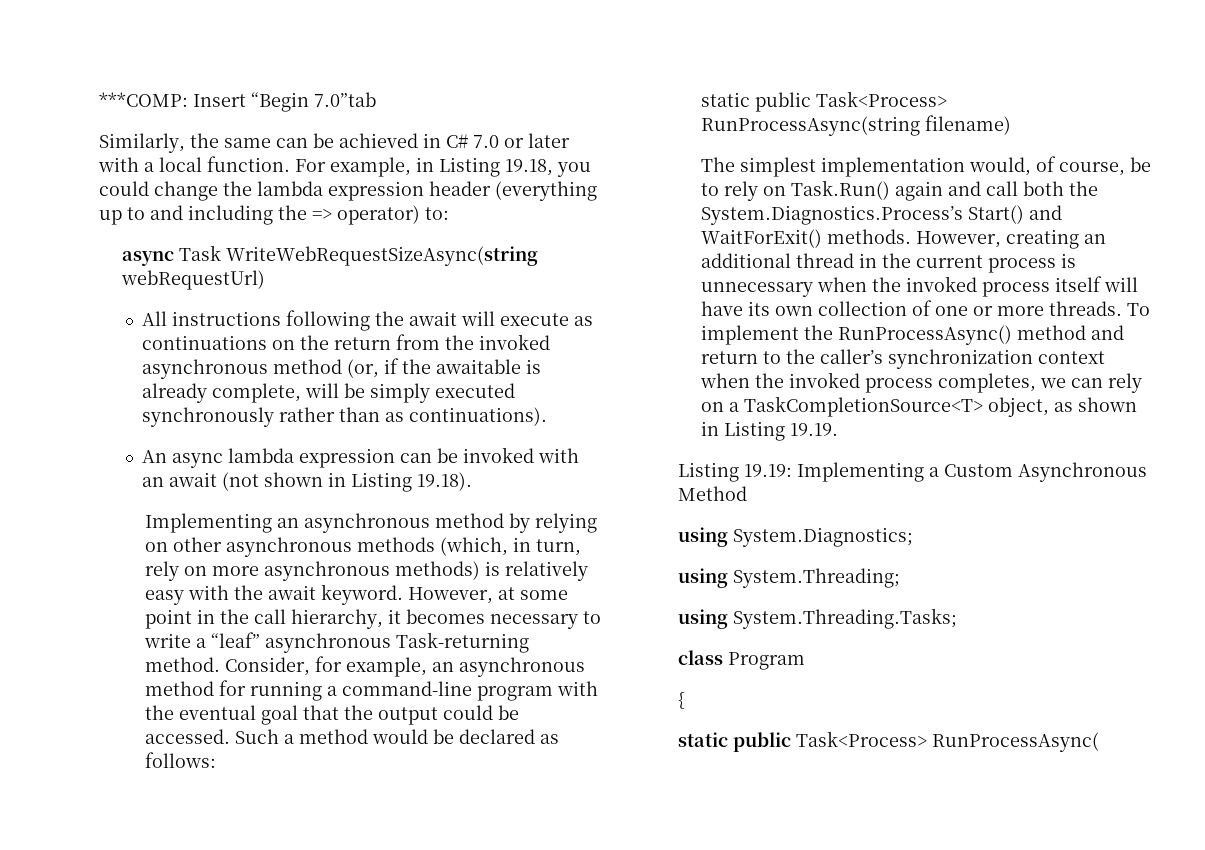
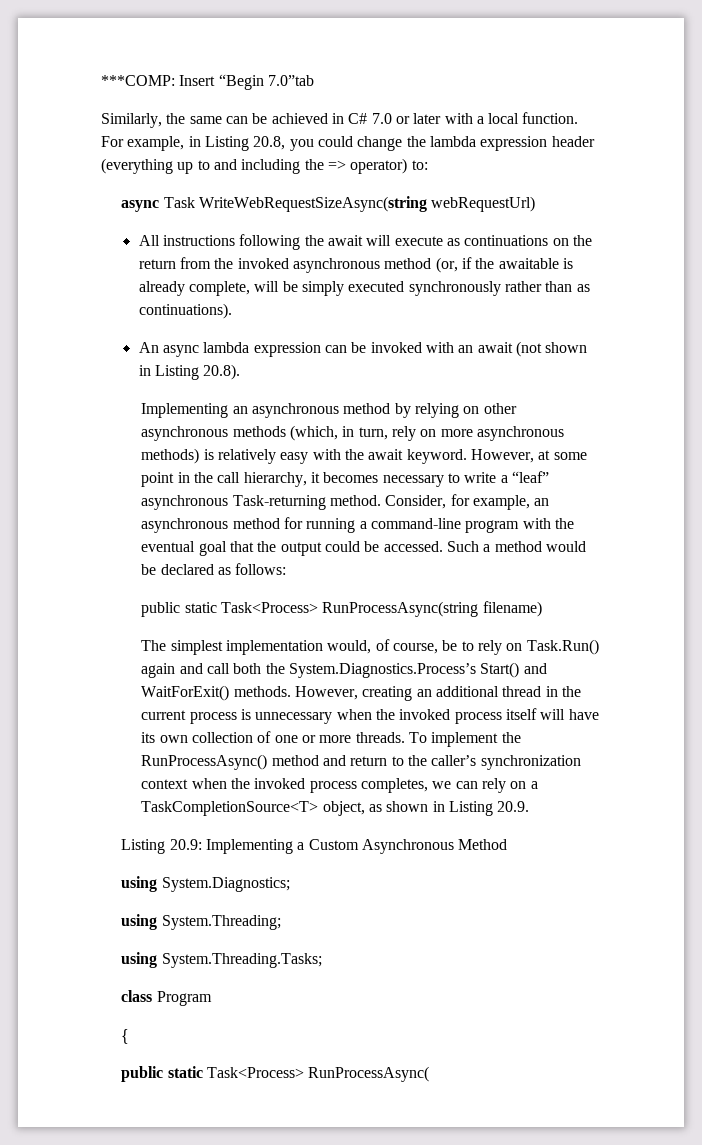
[505,159,553,176] 19.18, -> [253,136,286,150] 20.8,
[416,472,472,491] 19.18). -> [203,364,241,380] 20.8).
[701,92,812,112] static public -> [141,602,217,617] public static
[790,423,839,436] [678,462,793,482] 19.19. // Listing 19.19: -> [497,801,530,812] [121,839,202,854] 20.9. // Listing 20.9:
[678,732,792,752] static public -> [121,1066,203,1082] public static

